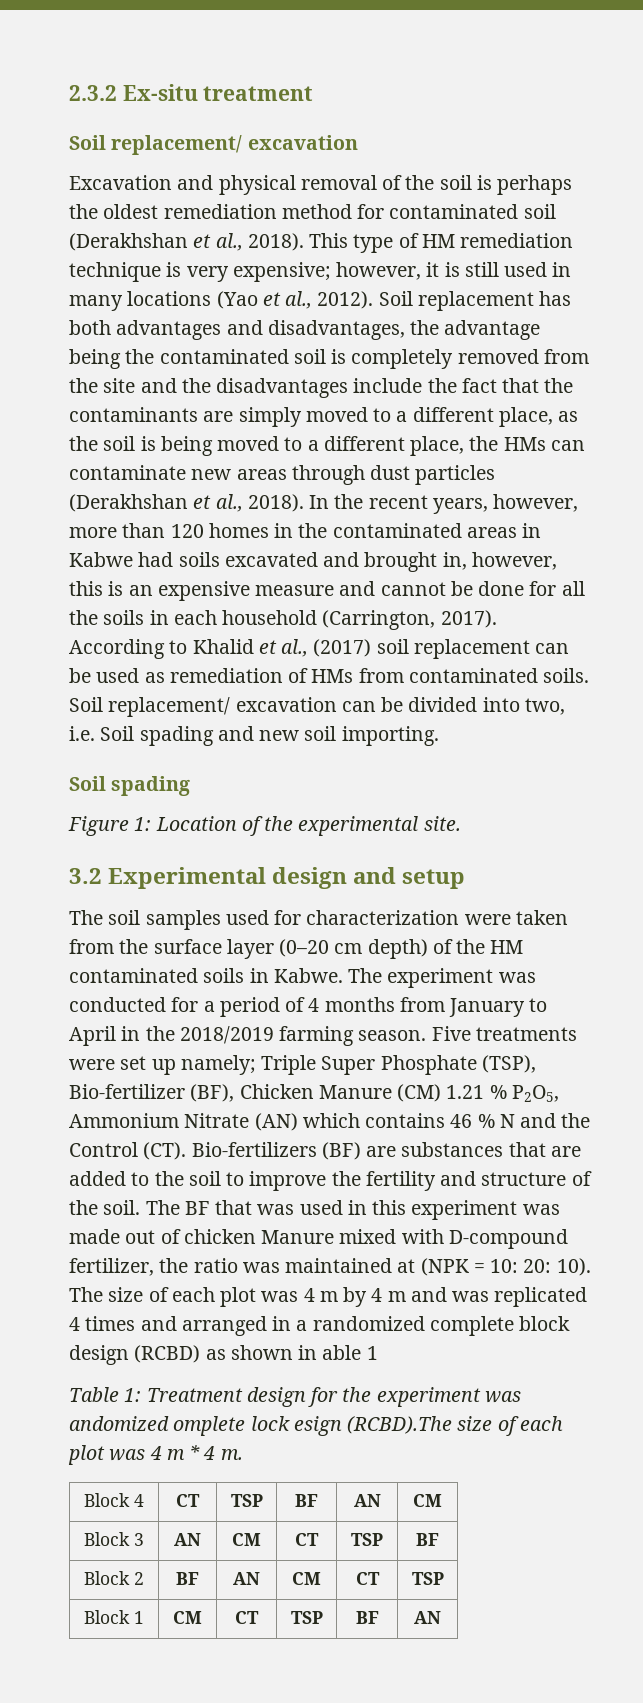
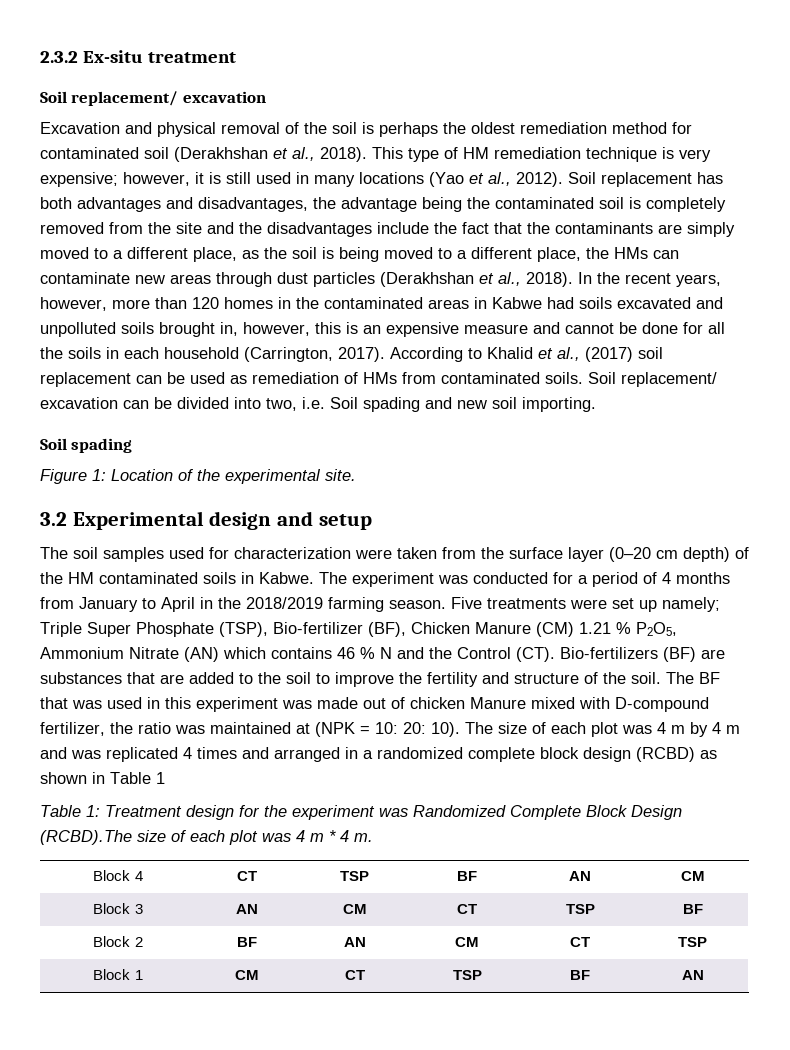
(360, 559) none -> [40,322,154,337] unpolluted soils
[322,1345,362,1360] able -> [110,772,151,784] Table
[69,1416,342,1436] andomized omplete lock esign -> [413,805,682,820] Randomized Complete Block Design

